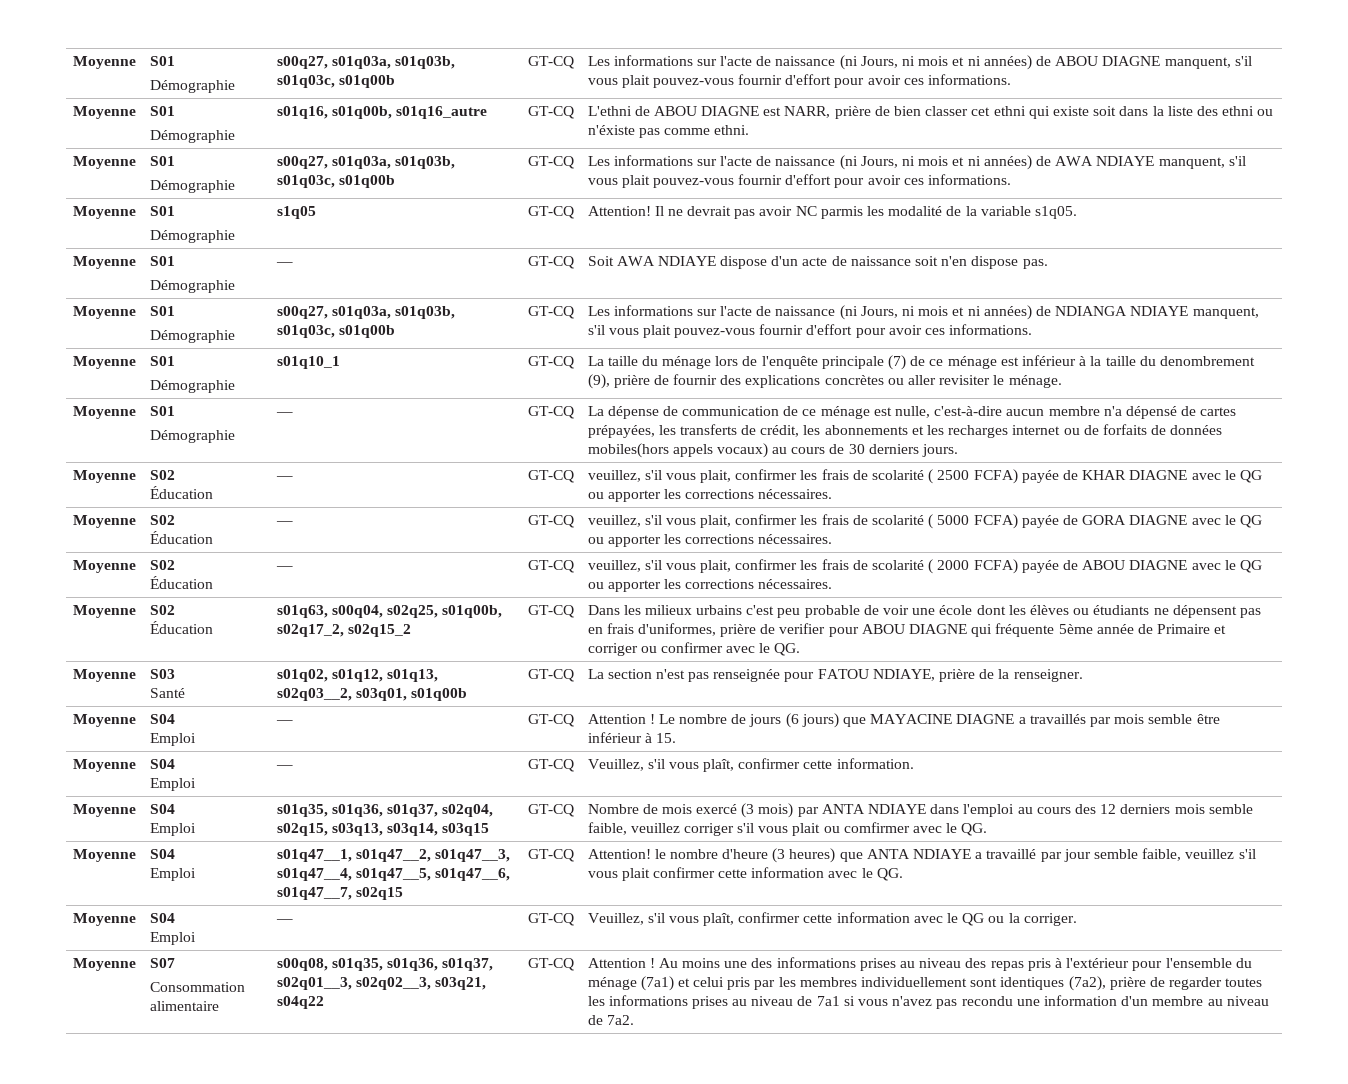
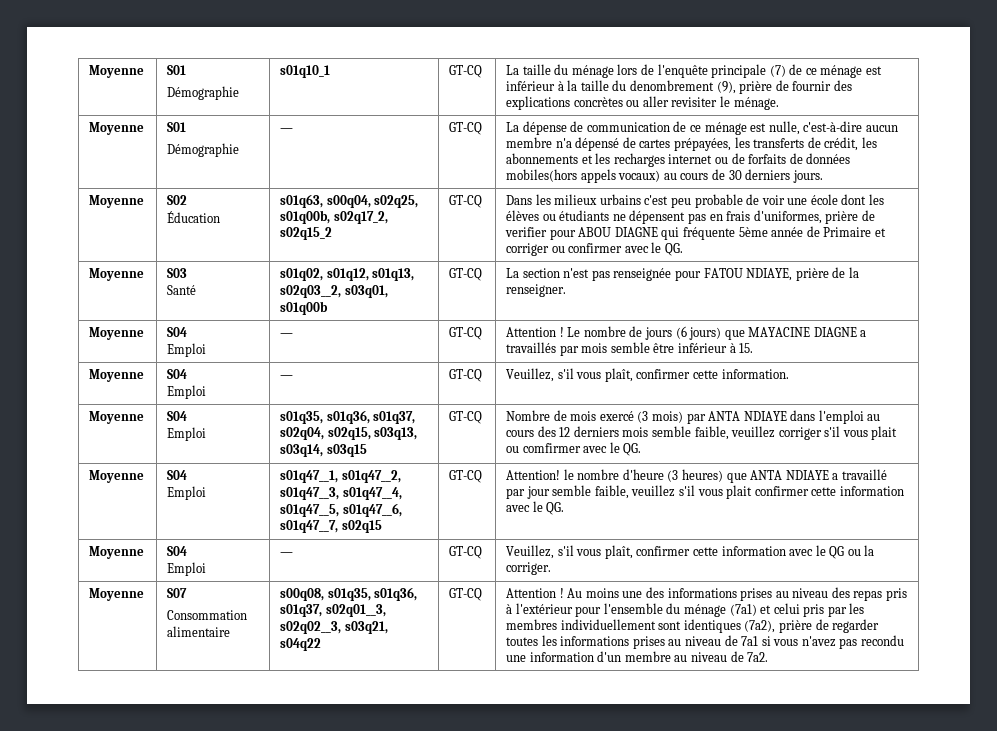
[72,56,136,69] [149,56,175,66] [149,80,235,93] [276,56,455,69] [276,75,395,88] [527,56,574,69] [587,55,1252,70] [587,74,1012,88] [72,106,136,119] [149,106,175,116] [149,130,235,143] [276,106,487,119] [527,106,574,119] [587,106,1274,119] [587,125,750,138] [72,156,136,169] [149,156,175,166] [149,180,235,193] [276,156,455,169] [276,175,395,188] [527,156,574,169] [587,155,1246,170] [587,174,1012,188] [72,206,136,219] [149,206,175,216] [149,230,235,243] [276,206,316,219] [527,206,574,219] [587,206,1077,219] [72,256,136,269] [149,256,175,266] [149,280,235,293] [275,262,293,266] [527,256,574,269] [587,256,1048,269] [72,306,136,319] [149,306,175,316] [149,330,235,343] [276,306,455,319] [276,325,395,338] [527,306,574,319] [587,305,1259,320] [587,324,1033,338] [72,356,136,369] [149,356,175,366] Moyenne | S01 // Démographie | s00q27, s01q03a, s01q03b, s01q03c, s01q00b | GT-CQ | Les informations sur l'acte de naissance (ni Jours, ni mois et ni années) de ABOU DIAGNE manquent, s'il vous plait pouvez-vous fournir d'effort pour avoir ces informations. // Moyenne | S01 // Démographie | s01q16, s01q00b, s01q16_autre | GT-CQ | L'ethni de ABOU DIAGNE est NARR, prière de bien classer cet ethni qui existe soit dans la liste des ethni ou n'éxiste pas comme ethni. // Moyenne | S01 // Démographie | s00q27, s01q03a, s01q03b, s01q03c, s01q00b | GT-CQ | Les informations sur l'acte de naissance (ni Jours, ni mois et ni années) de AWA NDIAYE manquent, s'il vous plait pouvez-vous fournir d'effort pour avoir ces informations. // Moyenne | S01 // Démographie | s1q05 | GT-CQ | Attention! Il ne devrait pas avoir NC parmis les modalité de la variable s1q05. // Moyenne | S01 // Démographie | — | GT-CQ | Soit AWA NDIAYE dispose d'un acte de naissance soit n'en dispose pas. // Moyenne | S01 // Démographie | s00q27, s01q03a, s01q03b, s01q03c, s01q00b | GT-CQ | Les informations sur l'acte de naissance (ni Jours, ni mois et ni années) de NDIANGA NDIAYE manquent, s'il vous plait pouvez-vous fournir d'effort pour avoir ces informations. // Moyenne | S01 -> [89,65,145,78] [167,65,187,75] Moyenne | S01
[149,486,213,499] [275,476,293,480] [527,470,574,483] [587,469,1262,484] [587,489,833,502] [72,515,136,528] [149,515,175,525] [149,531,213,544] [275,521,293,525] [527,515,574,528] [587,514,1262,529] [587,534,833,547] [72,560,136,573] [149,560,175,570] [149,576,213,589] [275,566,293,570] [527,560,574,573] [587,559,1262,574] [587,579,833,592] [72,605,136,618] [149,605,175,615] // Éducation | — | GT-CQ | veuillez, s'il vous plait, confirmer les frais de scolarité ( 2500 FCFA) payée de KHAR DIAGNE avec le QG ou apporter les corrections nécessaires. // Moyenne | S02 // Éducation | — | GT-CQ | veuillez, s'il vous plait, confirmer les frais de scolarité ( 5000 FCFA) payée de GORA DIAGNE avec le QG ou apporter les corrections nécessaires. // Moyenne | S02 // Éducation | — | GT-CQ | veuillez, s'il vous plait, confirmer les frais de scolarité ( 2000 FCFA) payée de ABOU DIAGNE avec le QG ou apporter les corrections nécessaires. // Moyenne | S02 -> (188, 200) none

